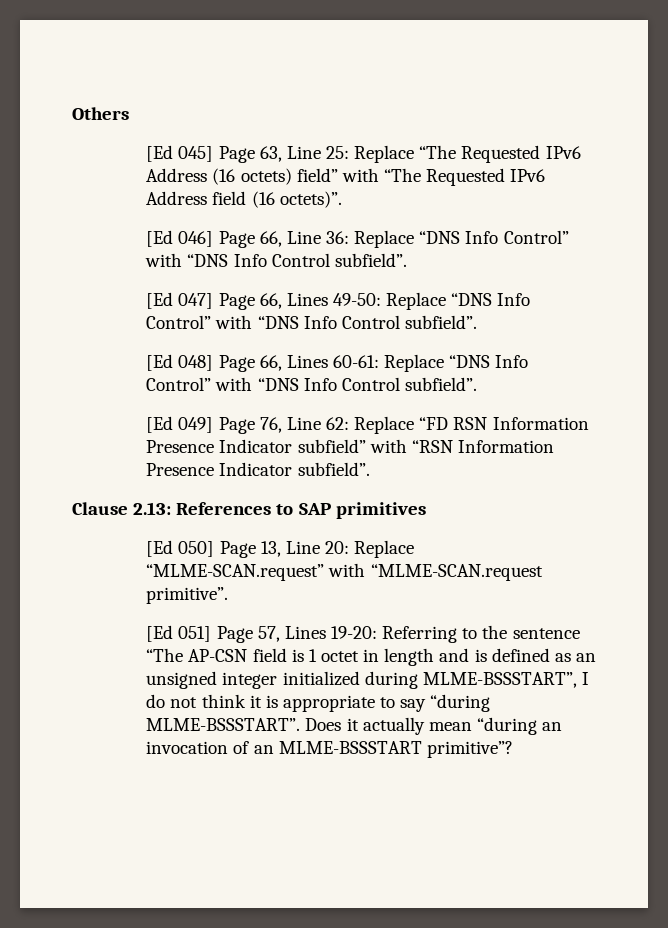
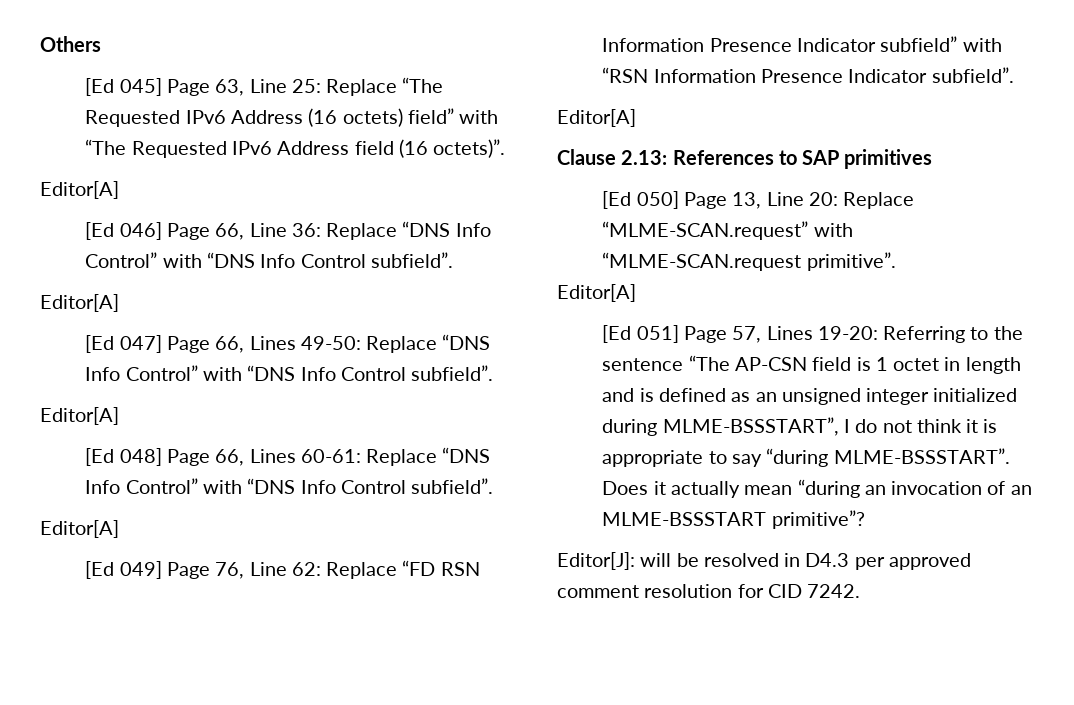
(342, 199) none -> [40,181,119,199] // Editor[A]
(407, 260) none -> [40,294,119,312] // Editor[A]
(477, 322) none -> [40,407,119,425] // Editor[A]
(477, 384) none -> [40,520,119,538] // Editor[A]
(370, 469) none -> [557,109,636,127] // Editor[A]
(229, 595) none -> [557,284,636,302] // Editor[A]
(513, 749) none -> [557,552,971,570] [557,584,861,598] // Editor[J]: will be resolved in D4.3 per approved comment resolution for CID 7242.

